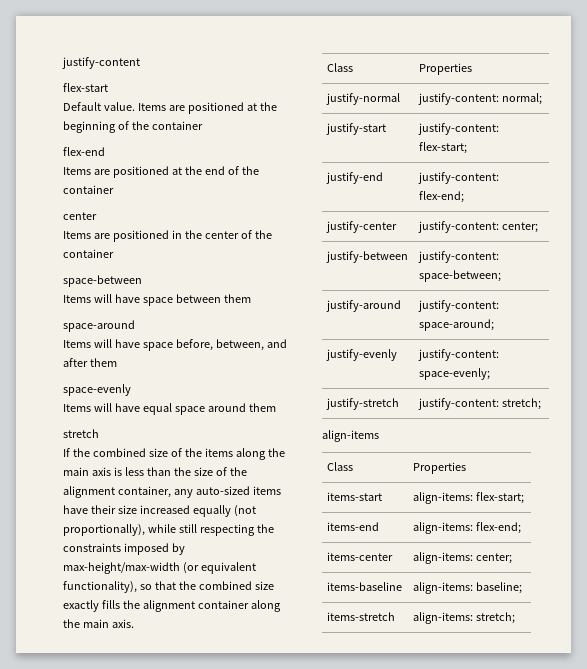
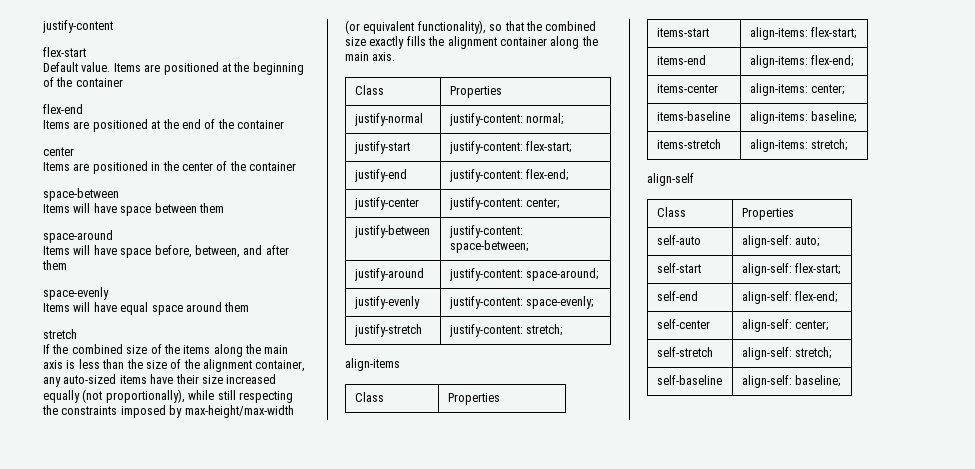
(515, 618) none -> [647,173,694,186] [656,207,686,217] [741,208,794,220] [656,235,701,245] [741,235,819,248] [656,263,701,273] [741,263,840,276] [656,291,698,301] [741,291,837,304] [656,319,710,329] [741,319,828,332] [656,347,713,357] [741,347,831,360] [656,375,722,385] [741,375,840,388] // align-self // Class | Properties // self-auto | align-self: auto; // self-start | align-self: flex-start; // self-end | align-self: flex-end; // self-center | align-self: center; // self-stretch | align-self: stretch; // self-baseline | align-self: baseline;

